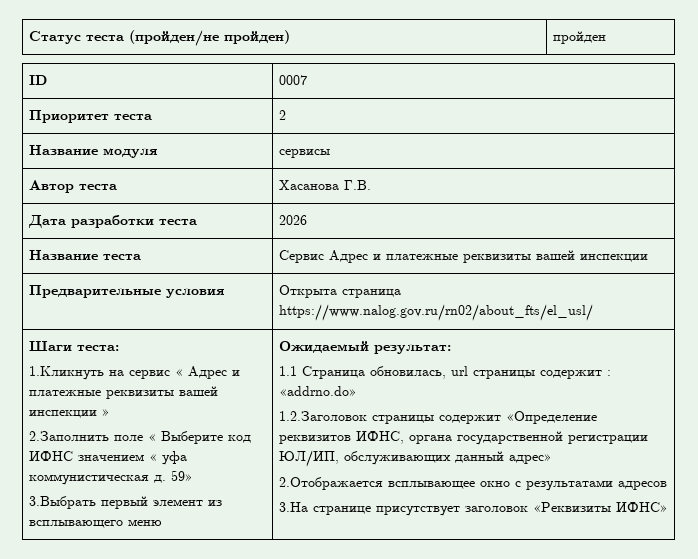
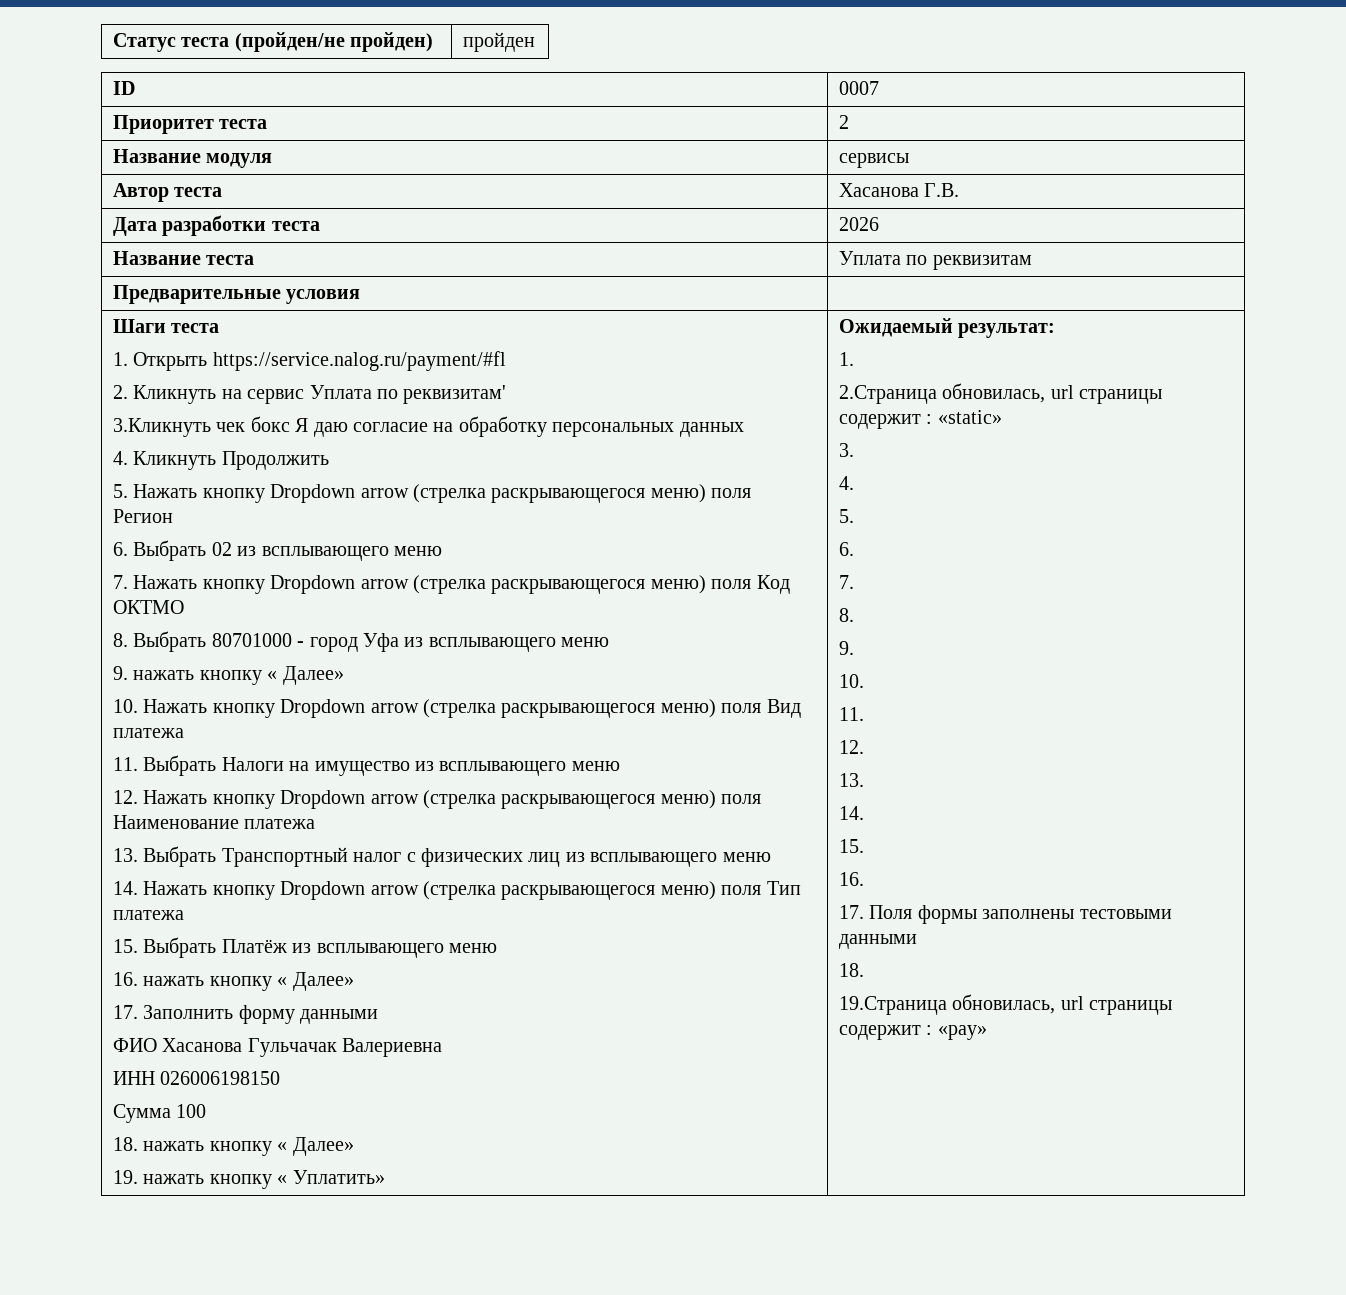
[278,250,648,263] [28,285,225,298] [278,285,401,298] [278,304,593,321] [28,341,119,351] [28,366,240,380] [28,386,218,399] [28,409,110,418] [28,431,251,444] [28,451,187,465] [28,470,193,485] [28,496,222,509] [28,519,162,528] Сервис Адрес и платежные реквизиты вашей инспекции // Предварительные условия | Открыта страница https://www.nalog.gov.ru/rn02/about_fts/el_usl/ // Шаги теста: // 1.Кликнуть на сервис « Адрес и платежные реквизиты вашей инспекции » // 2.Заполнить поле « Выберите код ИФНС значением « уфа коммунистическая д. 59» // 3.Выбрать первый элемент из всплывающего меню -> [839,251,1032,270] [113,285,361,304] [113,319,220,333] [113,351,506,371] [113,385,507,404] [113,416,744,437] [113,451,329,470] [113,484,752,503] [113,509,174,523] [113,540,443,561] [113,575,790,594] [113,600,185,614] [113,631,610,652] [113,666,344,685] [113,699,801,718] [113,728,185,738] [113,755,620,776] [113,790,762,809] [113,815,316,829] [113,846,771,867] [113,881,801,900] [113,910,185,920] [113,937,498,958] [113,972,354,991] [113,1005,379,1024] [113,1038,443,1057] [113,1071,281,1085] [113,1104,207,1123] [113,1137,354,1156] [113,1170,385,1189] Уплата по реквизитам // Предварительные условия | // Шаги теста // 1. Открыть https://service.nalog.ru/payment/#fl // 2. Кликнуть на сервис Уплата по реквизитам' // 3.Кликнуть чек бокс Я даю согласие на обработку персональных данных // 4. Кликнуть Продолжить // 5. Нажать кнопку Dropdown arrow (стрелка раскрывающегося меню) поля Регион // 6. Выбрать 02 из всплывающего меню // 7. Нажать кнопку Dropdown arrow (стрелка раскрывающегося меню) поля Код ОКТМО // 8. Выбрать 80701000 - город Уфа из всплывающего меню // 9. нажать кнопку « Далее» // 10. Нажать кнопку Dropdown arrow (стрелка раскрывающегося меню) поля Вид платежа // 11. Выбрать Налоги на имущество из всплывающего меню // 12. Нажать кнопку Dropdown arrow (стрелка раскрывающегося меню) поля Наименование платежа // 13. Выбрать Транспортный налог с физических лиц из всплывающего меню // 14. Нажать кнопку Dropdown arrow (стрелка раскрывающегося меню) поля Тип платежа // 15. Выбрать Платёж из всплывающего меню // 16. нажать кнопку « Далее» // 17. Заполнить форму данными // ФИО Хасанова Гульчачак Валериевна // ИНН 026006198150 // Сумма 100 // 18. нажать кнопку « Далее» // 19. нажать кнопку « Уплатить»
[278,366,611,379] [278,386,357,396] [278,411,597,424] [278,431,648,445] [278,450,552,467] [278,477,667,491] [278,502,668,516] 1.1 Страница обновилась, url страницы содержит : «addrno.do» // 1.2.Заголовок страницы содержит «Определение реквизитов ИФНС, органа государственной регистрации ЮЛ/ИП, обслуживающих данный адрес» // 2.Отображается всплывающее окно с результатами адресов // 3.На странице присутствует заголовок «Реквизиты ИФНС» -> [839,352,855,366] [839,383,1163,404] [839,410,1002,429] [839,443,855,457] [839,476,855,490] [839,509,855,523] [839,542,855,556] [839,575,855,589] [839,608,855,622] [839,641,855,655] [839,674,865,688] [839,707,865,721] [839,740,865,754] [839,773,865,787] [839,806,865,820] [839,839,865,853] [839,872,865,886] [839,905,1172,924] [839,934,918,949] [839,963,865,977] [839,994,1173,1015] [839,1025,987,1040] 1. // 2.Страница обновилась, url страницы содержит : «static» // 3. // 4. // 5. // 6. // 7. // 8. // 9. // 10. // 11. // 12. // 13. // 14. // 15. // 16. // 17. Поля формы заполнены тестовыми данными // 18. // 19.Страница обновилась, url страницы содержит : «pay»

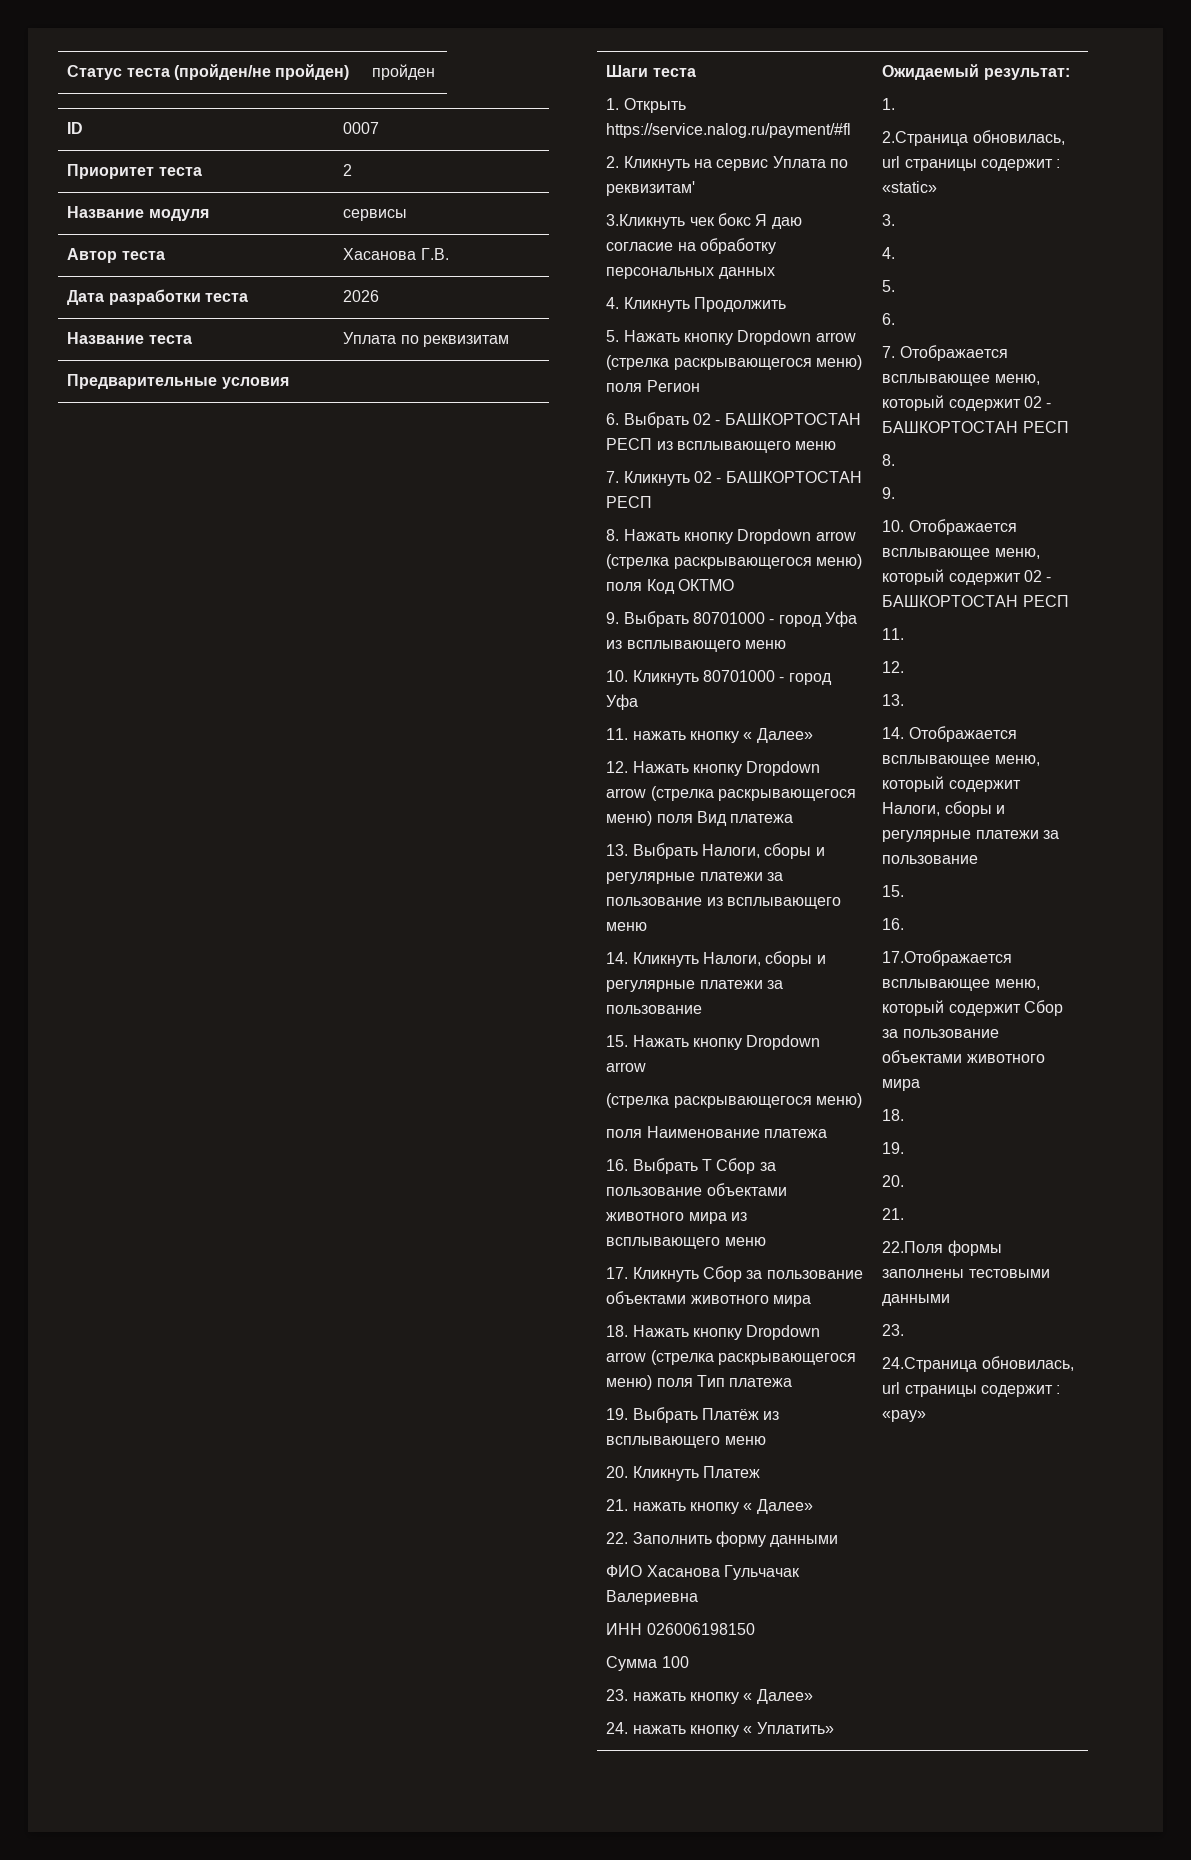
(232, 549) none -> [715,413,861,425] [606,438,653,450] - БАШКОРТОСТАН РЕСП
(129, 582) none -> [623,471,862,486] [606,496,653,508] [606,529,620,541] Кликнуть 02 - БАШКОРТОСТАН РЕСП // 8.
[113,633,129,647] 8. -> [606,612,620,624] 9.
[113,666,344,685] [113,699,139,713] 9. нажать кнопку « Далее» // 10. -> [606,670,832,685] [606,694,639,710] [606,728,813,743] [606,761,629,773] 10. Кликнуть 80701000 - город Уфа // 11. нажать кнопку « Далее» // 12.
[113,755,620,776] [113,790,762,809] [113,815,316,829] [113,846,771,867] [113,881,139,895] 11. Выбрать Налоги на имущество из всплывающего меню // 12. Нажать кнопку Dropdown arrow (стрелка раскрывающегося меню) поля Наименование платежа // 13. Выбрать Транспортный налог с физических лиц из всплывающего меню // 14. -> [606,843,825,859] [606,872,784,884] [606,897,842,909] [606,922,648,931] [606,951,826,967] [606,980,784,992] [606,1005,703,1014] [606,1035,821,1050] [606,1062,647,1072] [606,1093,863,1108] [606,1126,828,1138] [606,1158,776,1174] [606,1183,787,1196] [606,1212,748,1224] [606,1237,766,1249] [606,1266,863,1282] [606,1291,812,1307] [606,1325,629,1337] 13. Выбрать Налоги, сборы и регулярные платежи за пользование из всплывающего меню // 14. Кликнуть Налоги, сборы и регулярные платежи за пользование // 15. Нажать кнопку Dropdown arrow // (стрелка раскрывающегося меню) // поля Наименование платежа // 16. Выбрать Т Сбор за пользование объектами животного мира из всплывающего меню // 17. Кликнуть Сбор за пользование объектами животного мира // 18.
[113,939,139,953] 15. -> [606,1408,629,1420] 19.
[113,972,354,991] [113,1005,139,1019] 16. нажать кнопку « Далее» // 17. -> [606,1466,761,1481] [606,1499,813,1514] [606,1532,629,1544] 20. Кликнуть Платеж // 21. нажать кнопку « Далее» // 22.
[113,1137,354,1156] [113,1170,139,1184] 18. нажать кнопку « Далее» // 19. -> [606,1689,813,1704] [606,1722,629,1734] 23. нажать кнопку « Далее» // 24.
[839,608,855,622] [839,641,855,655] [839,674,865,688] [839,707,865,721] [839,740,865,754] [839,773,865,787] [839,806,865,820] [839,839,865,853] [839,872,865,886] [839,905,913,919] // 8. // 9. // 10. // 11. // 12. // 13. // 14. // 15. // 16. // 17. Поля -> [899,345,1008,361] [882,374,1040,386] [882,395,1052,411] [882,421,1069,433] [882,454,896,466] [882,487,896,499] [882,519,1017,535] [882,548,1040,560] [882,569,1052,585] [882,595,1069,607] [882,628,905,640] [882,661,905,673] [882,694,905,706] [882,726,1017,742] [882,755,1040,767] [882,776,1021,792] [882,801,1006,817] [882,830,1060,842] [882,855,979,864] [882,885,905,897] [882,918,905,930] [882,950,1013,966] [882,979,1040,991] [882,1000,1064,1016] [882,1029,999,1038] [882,1050,1045,1063] [882,1079,921,1091] [882,1109,905,1121] [882,1142,905,1154] [882,1175,905,1187] [882,1208,905,1220] [882,1241,944,1253] Отображается всплывающее меню, который содержит 02 - БАШКОРТОСТАН РЕСП // 8. // 9. // 10. Отображается всплывающее меню, который содержит 02 - БАШКОРТОСТАН РЕСП // 11. // 12. // 13. // 14. Отображается всплывающее меню, который содержит Налоги, сборы и регулярные платежи за пользование // 15. // 16. // 17.Отображается всплывающее меню, который содержит Сбор за пользование объектами животного мира // 18. // 19. // 20. // 21. // 22.Поля
[839,963,865,977] [839,996,948,1015] 18. // 19.Страница -> [882,1324,905,1336] [882,1357,978,1372] 23. // 24.Страница

